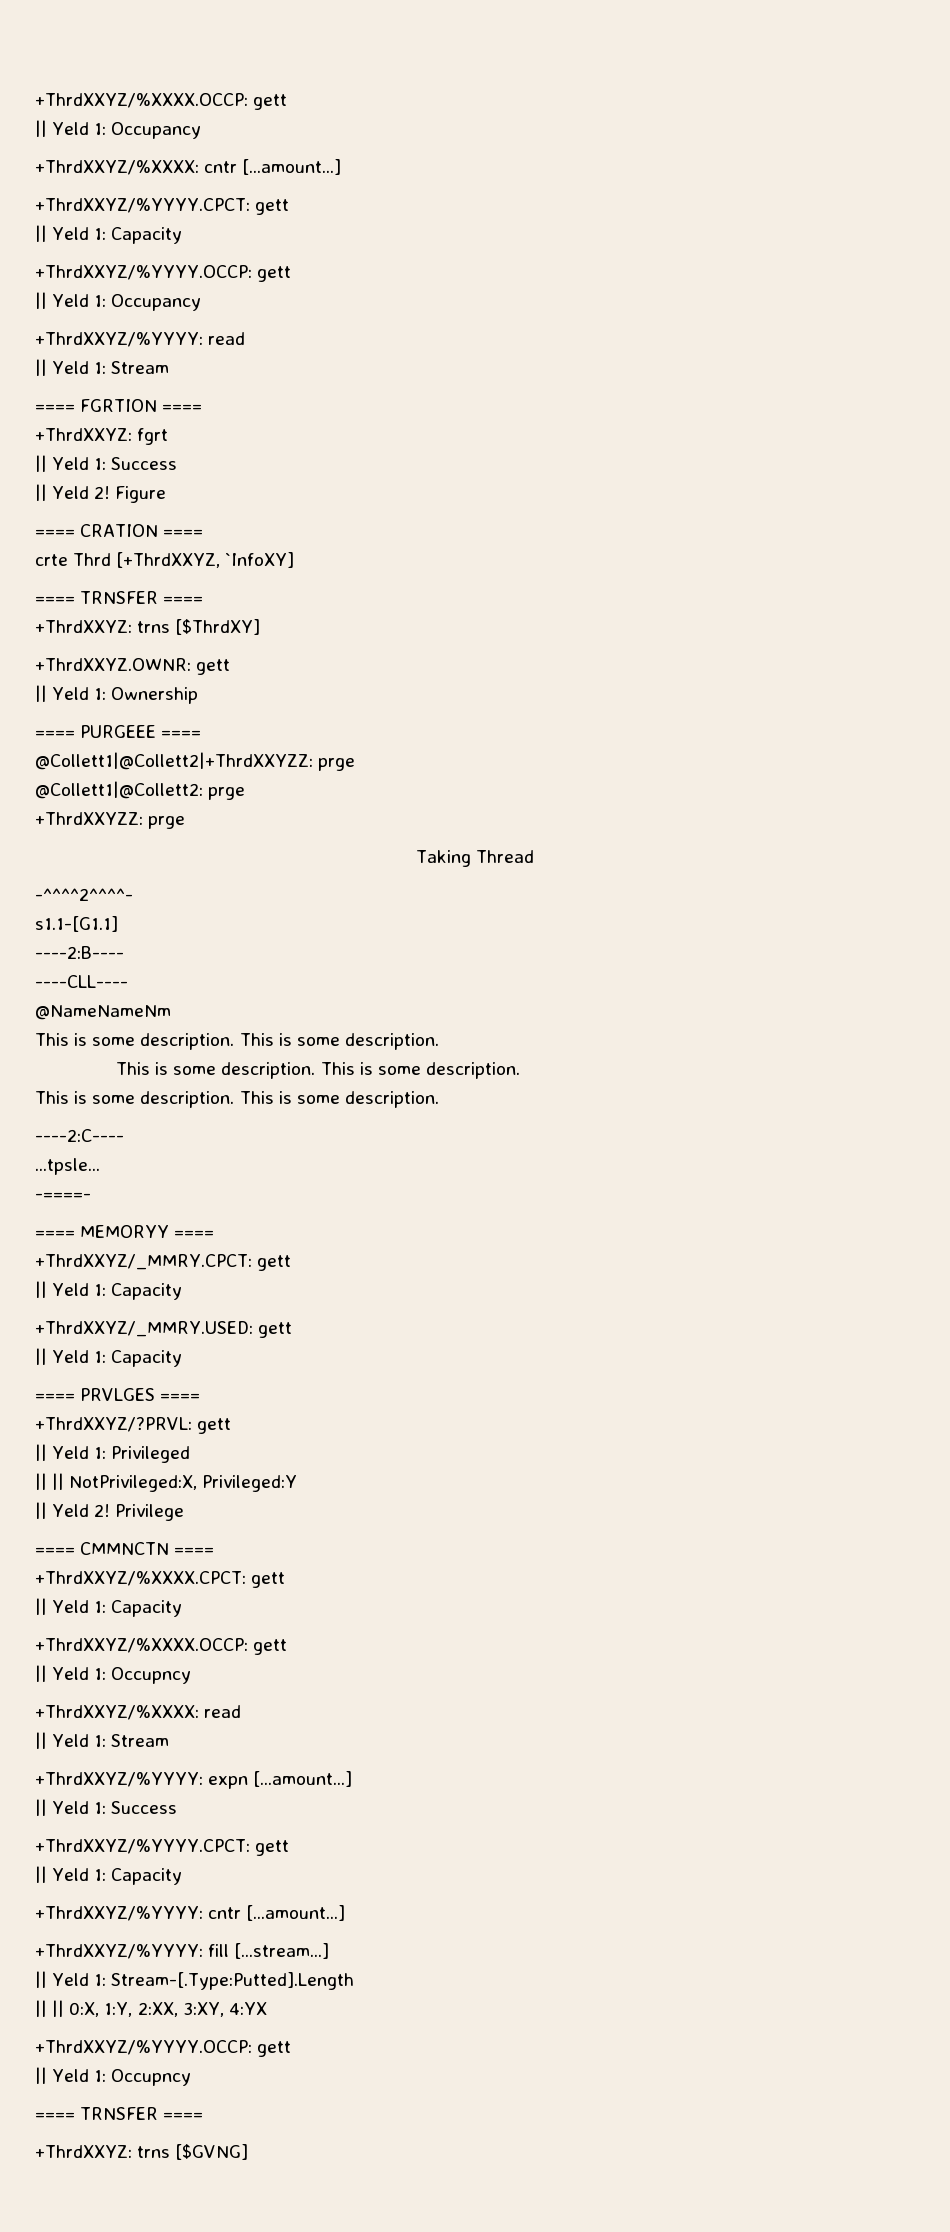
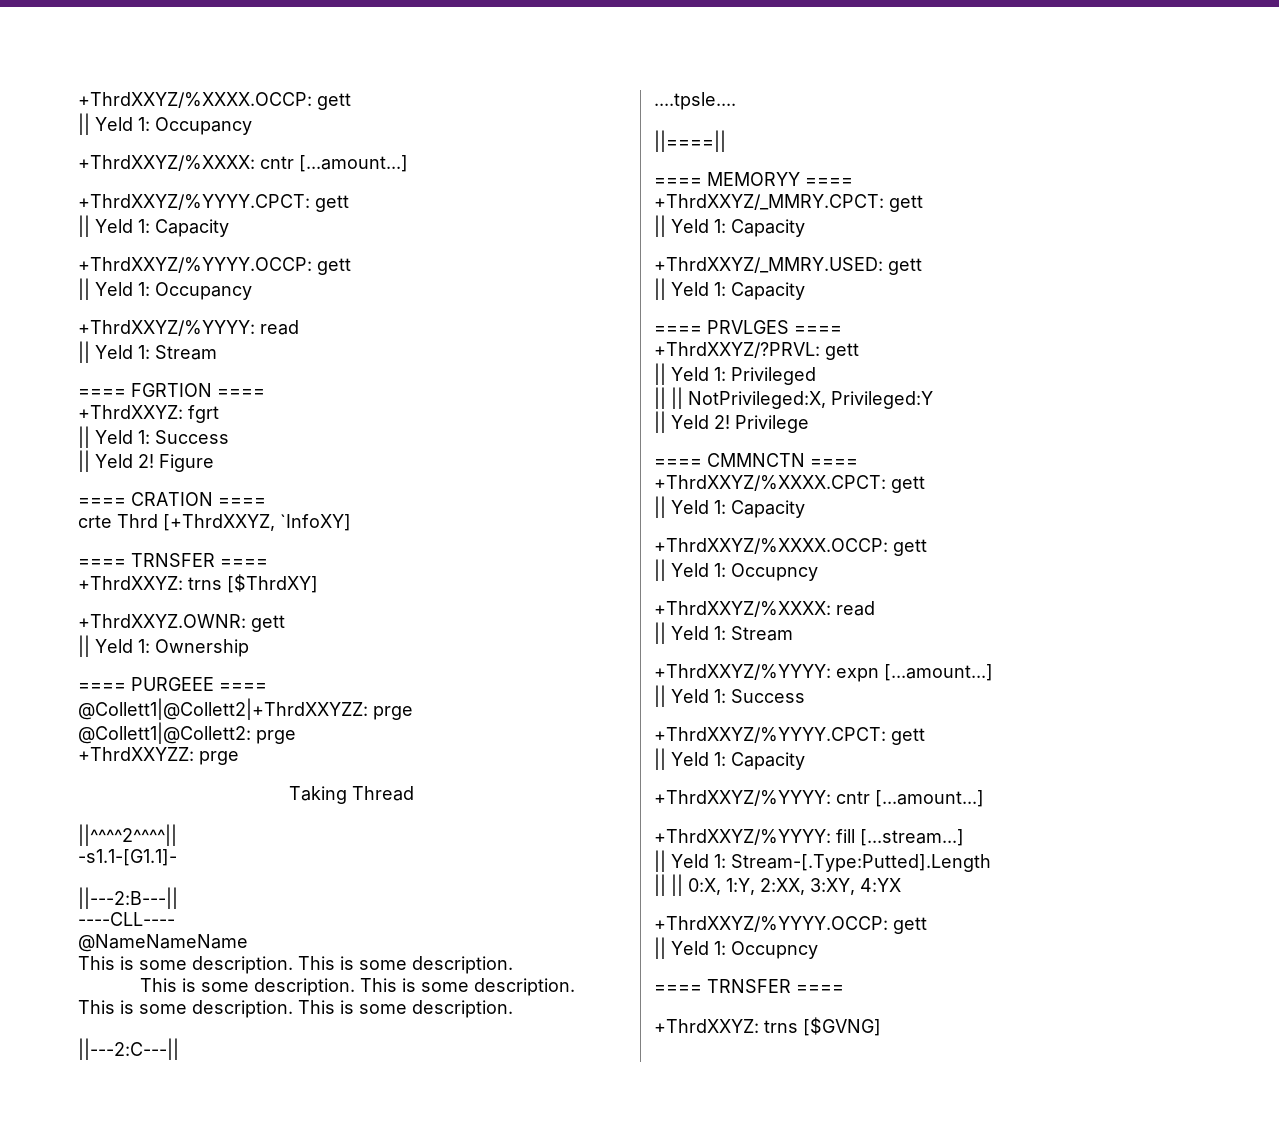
[35,888,133,901] [35,916,118,932] [35,946,124,959] -^^^^2^^^^- // s1.1-[G1.1] // ----2:B---- -> [78,824,177,846] [78,849,177,866] [78,887,178,909] ||^^^^2^^^^|| // -s1.1-[G1.1]- // ||---2:B---||
[35,1005,171,1020] @NameNameNm -> [78,934,248,952] @NameNameName
[35,1129,124,1142] [35,1158,100,1175] [35,1192,91,1200] ----2:C---- // ...tpsle... // -====- -> [78,1038,179,1060] [654,92,736,110] [654,130,726,152] ||---2:C---|| // ....tpsle.... // ||====||

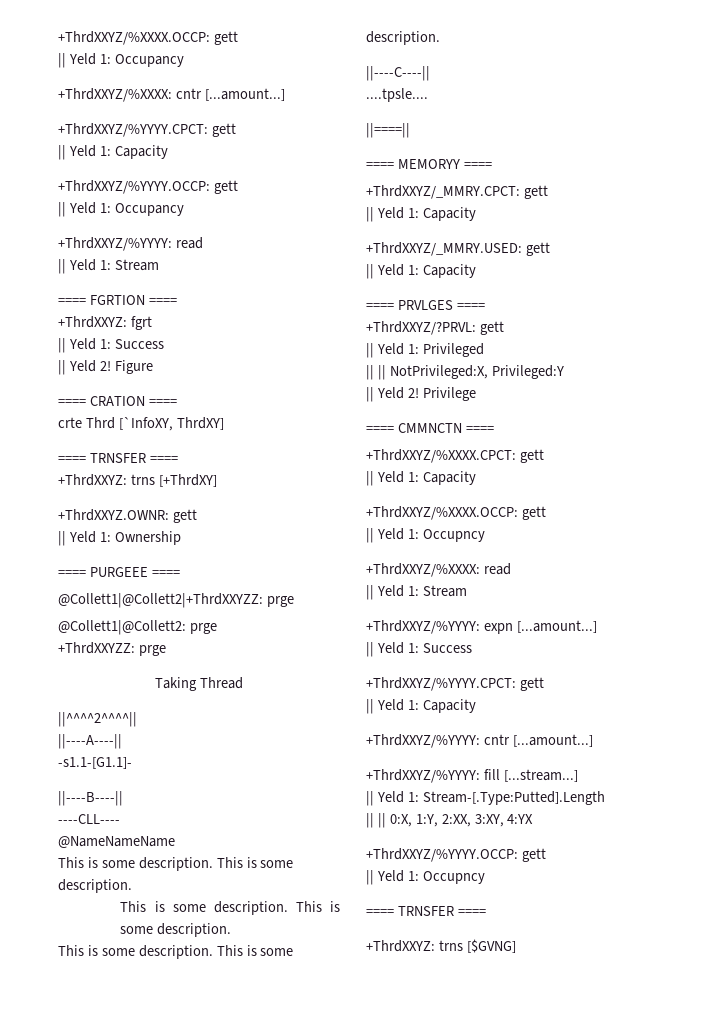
[163,514,351,531] [78,553,268,567] [78,574,318,593] [+ThrdXXYZ, `InfoXY] // ==== TRNSFER ==== // +ThrdXXYZ: trns [$ThrdXY] -> [118,417,224,431] [58,453,178,463] [58,474,217,487] [`InfoXY, ThrdXY] // ==== TRNSFER ==== // +ThrdXXYZ: trns [+ThrdXY]
(177, 835) none -> [58,734,122,749] // ||----A----||
[78,887,178,909] ||---2:B---|| -> [58,791,123,806] ||----B----||
[78,1038,179,1060] ||---2:C---|| -> [366,66,430,81] ||----C----||

